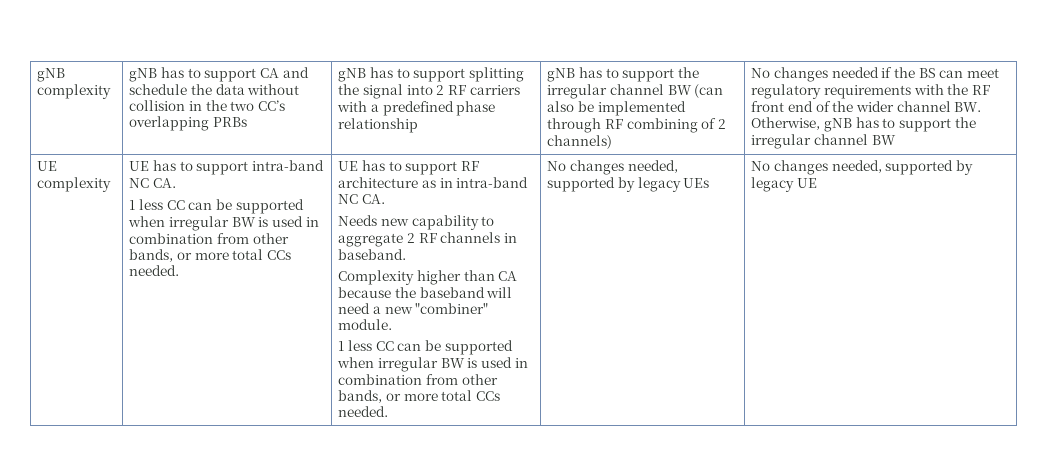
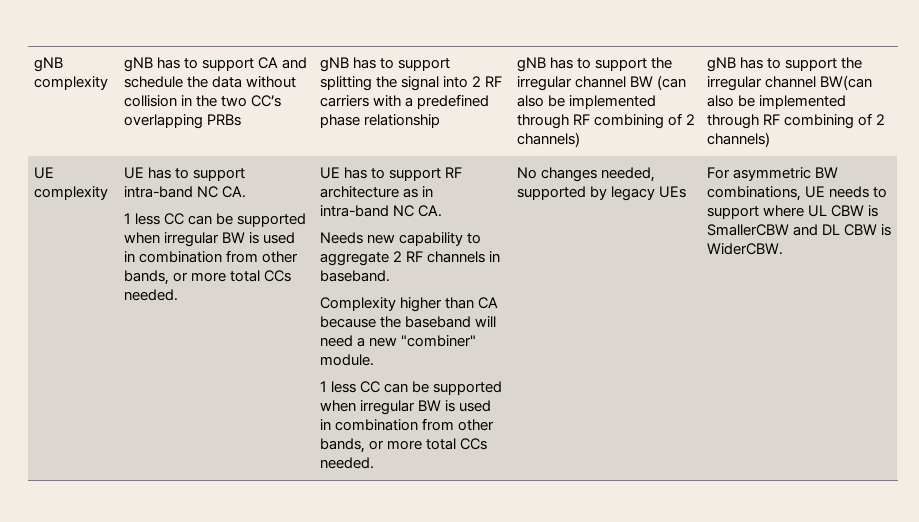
[751,67,999,82] [751,84,990,99] [751,101,982,112] [751,117,976,132] [751,134,896,149] No changes needed if the BS can meet regulatory requirements with the RF front end of the wider channel BW. Otherwise, gNB has to support the irregular channel BW -> [707,57,863,72] [707,75,873,91] [707,95,847,109] [707,113,886,129] [707,132,771,147] gNB has to support the irregular channel BW(can also be implemented through RF combining of 2 channels)
[751,160,973,175] [751,177,818,192] No changes needed, supported by legacy UE -> [707,167,839,181] [707,186,888,201] [707,205,879,219] [707,224,892,236] [707,243,784,255] For asymmetric BW combinations, UE needs to support where UL CBW is SmallerCBW and DL CBW is WiderCBW.

